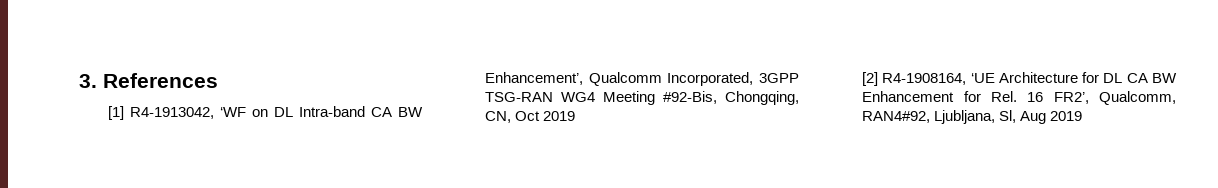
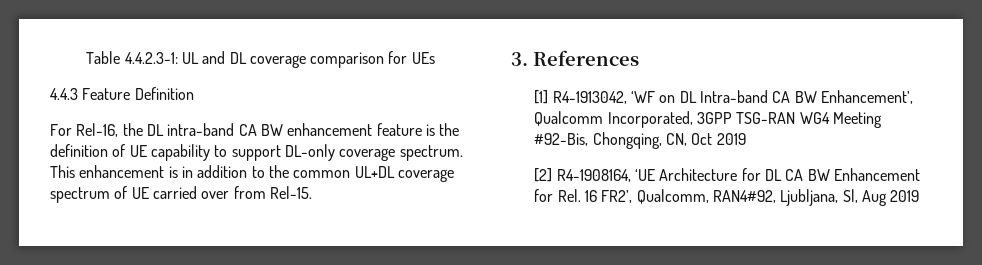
(79, 81) none -> [86,51,435,68] [50,87,194,100] [50,123,460,137] [50,144,463,161] [50,165,454,182] [50,186,312,203] Table 4.4.2.3-1: UL and DL coverage comparison for UEs // 4.4.3 Feature Definition // For Rel-16, the DL intra-band CA BW enhancement feature is the definition of UE capability to support DL-only coverage spectrum. This enhancement is in addition to the common UL+DL coverage spectrum of UE carried over from Rel-15. //

